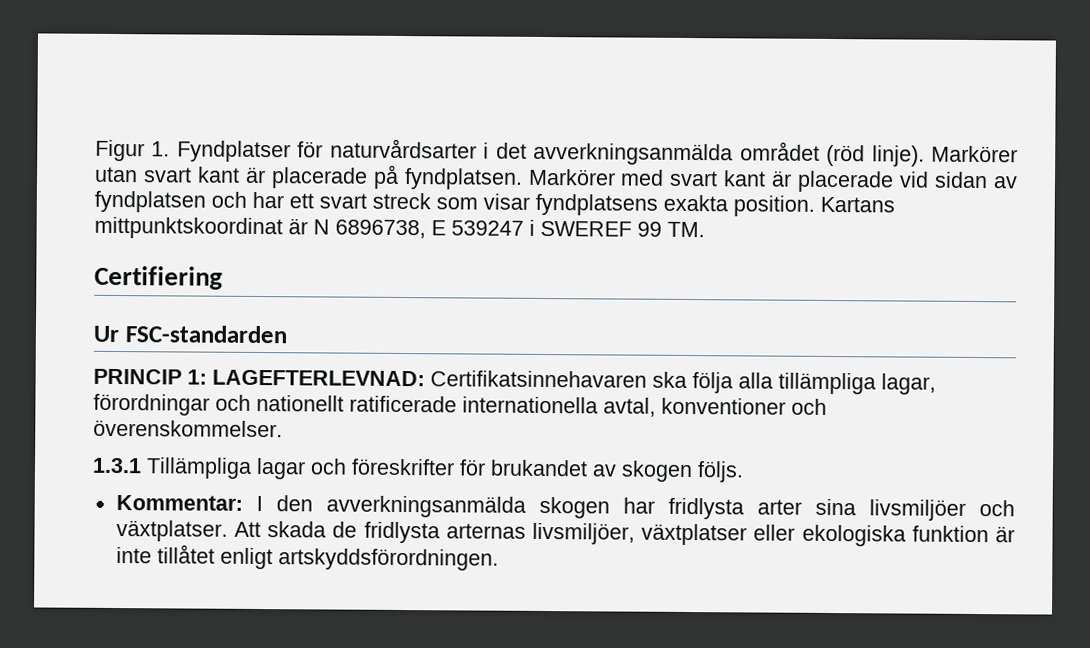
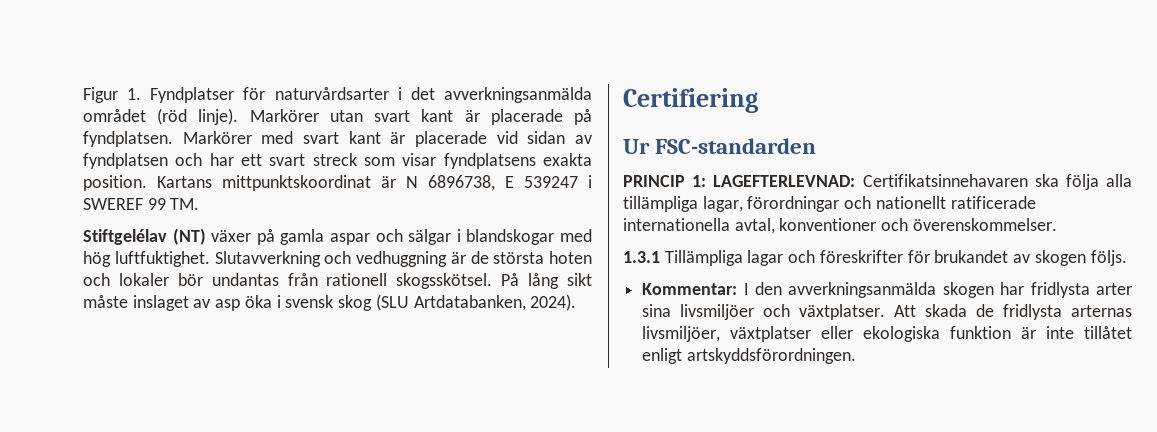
(705, 229) none -> [83,228,593,245] [83,251,592,267] [83,273,593,289] [83,294,577,311] // Stiftgelélav (NT) växer på gamla aspar och sälgar i blandskogar med hög luftfuktighet. Slutavverkning och vedhuggning är de största hoten och lokaler bör undantas från rationell skogsskötsel. På lång sikt måste inslaget av asp öka i svensk skog (SLU Artdatabanken, 2024).

